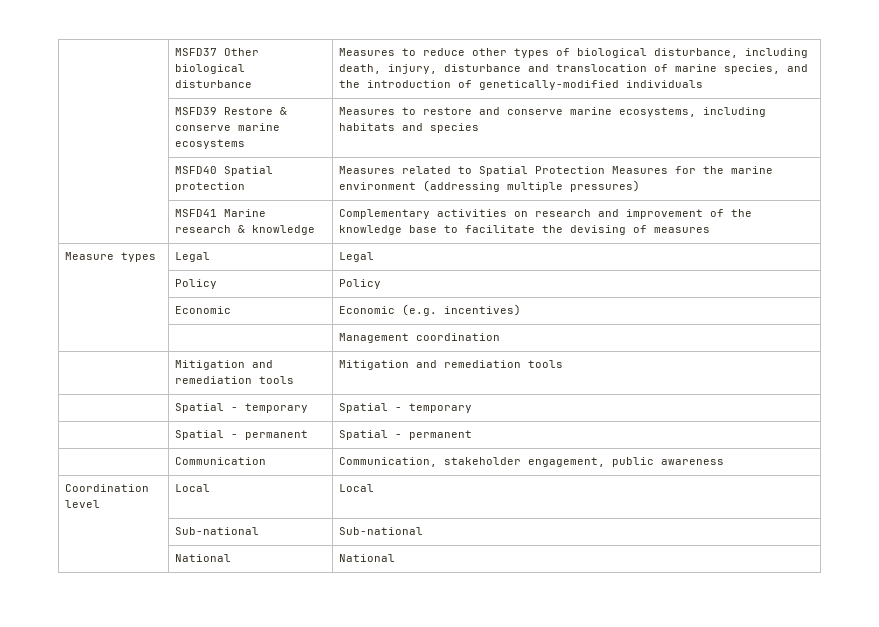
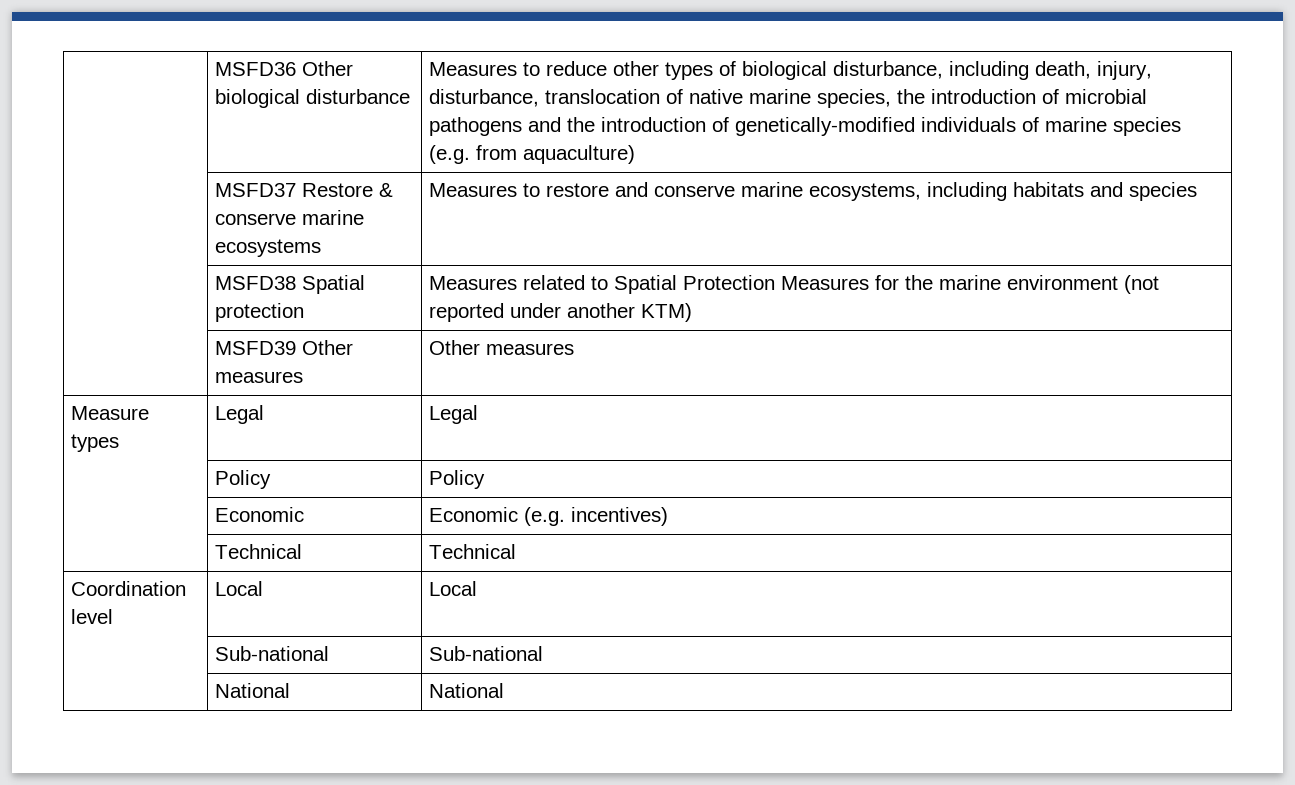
[175,48,218,56] | MSFD37 -> [215,62,297,76] | MSFD36
[444,64,550,72] disturbance and -> [429,89,540,107] disturbance,
(669, 68) none -> [689,89,744,104] native
(781, 69) none -> [897,89,1148,104] [429,117,523,136] the introduction of microbial pathogens
[175,107,218,115] // | MSFD39 -> [1022,117,1182,136] [429,145,636,164] [215,183,297,197] of marine species (e.g. from aquaculture) // | MSFD37
[175,166,218,174] MSFD40 -> [215,276,297,290] MSFD38
[423,180,641,192] [175,209,267,217] [175,225,316,235] [339,209,753,219] [339,225,648,235] (addressing multiple pressures) // | MSFD41 Marine research & knowledge | Complementary activities on research and improvement of the knowledge base to facilitate the devising of -> [1124,275,1160,294] [429,303,693,322] [215,340,354,355] [215,371,304,383] [429,340,481,355] (not reported under another KTM) // | MSFD39 Other measures | Other
[339,333,501,343] [175,360,274,370] [175,376,295,384] [339,360,564,370] [175,403,309,413] [339,403,473,413] [175,430,309,440] [339,430,473,440] [175,457,267,465] [339,457,725,467] | Management coordination // | Mitigation and remediation tools | Mitigation and remediation tools // | Spatial - temporary | Spatial - temporary // | Spatial - permanent | Spatial - permanent // | Communication | Communication, stakeholder engagement, public awareness -> [215,544,303,559] [429,544,517,559] Technical | Technical

